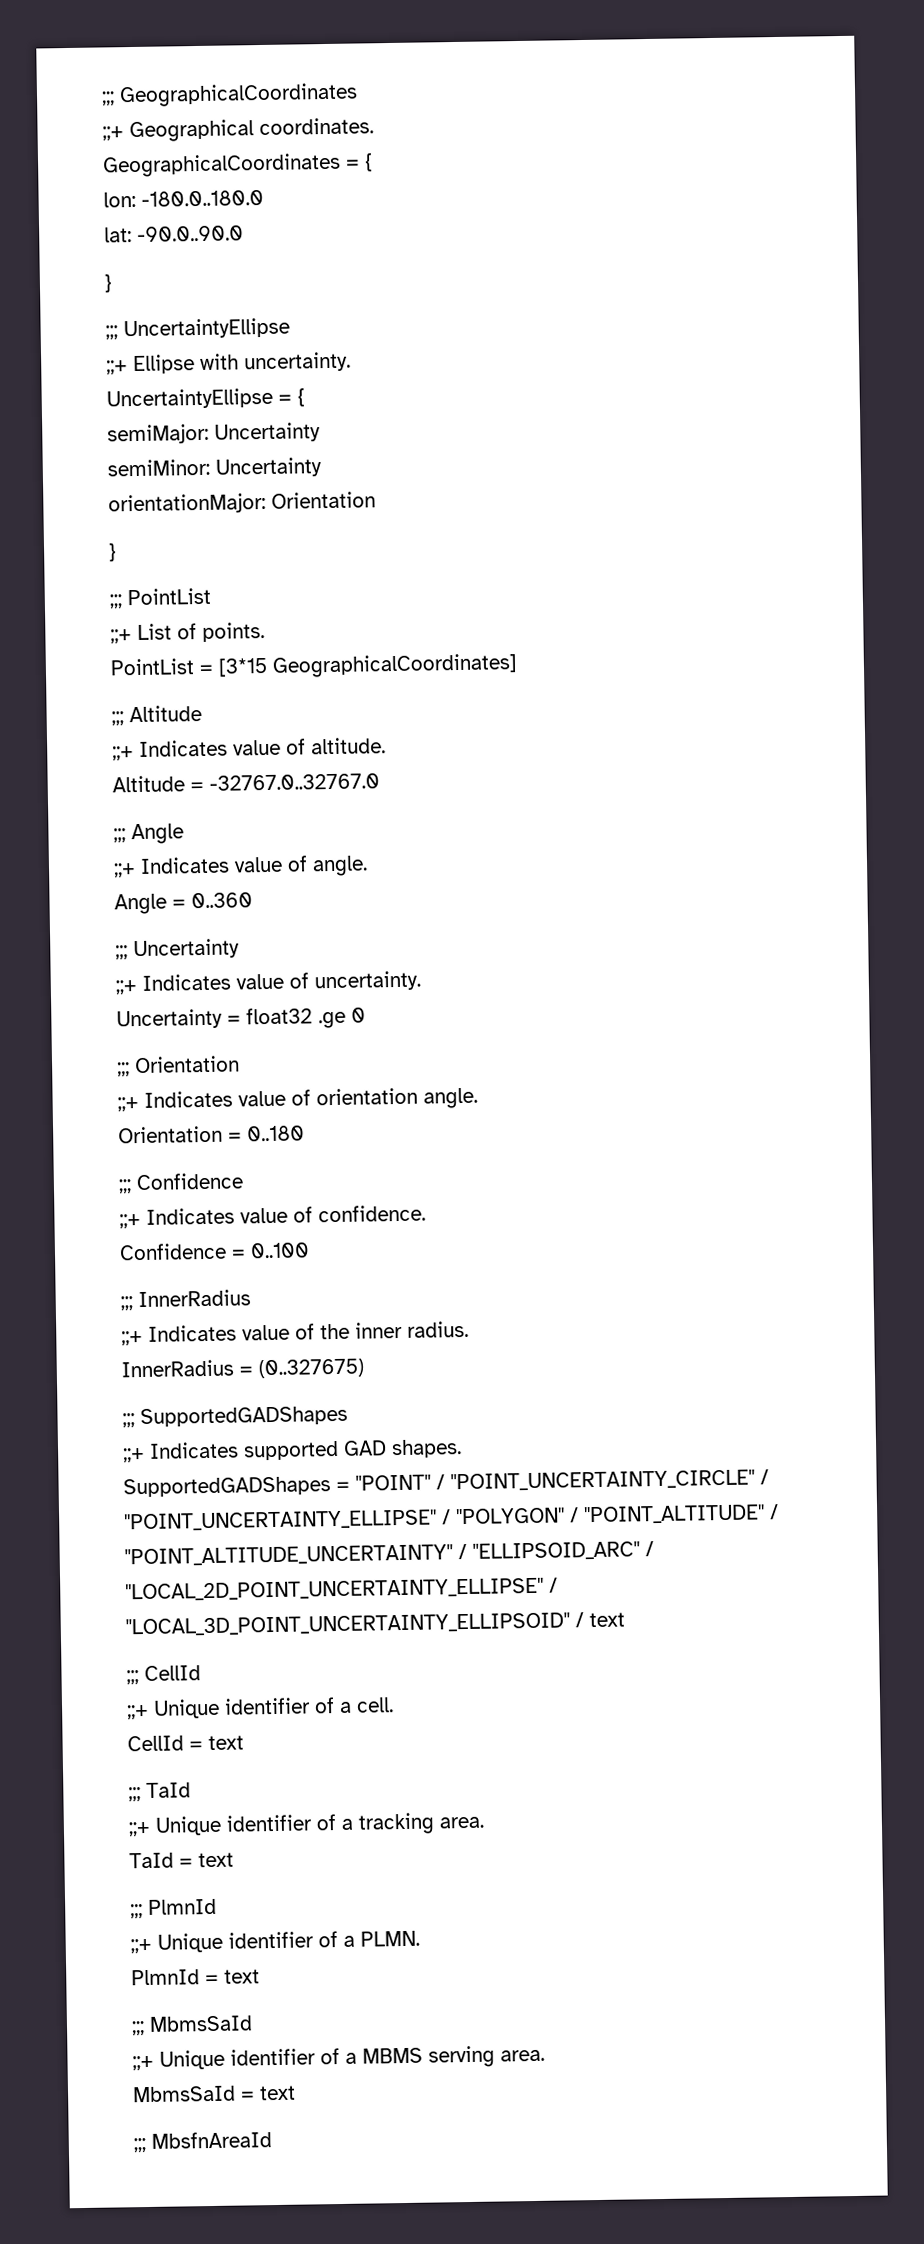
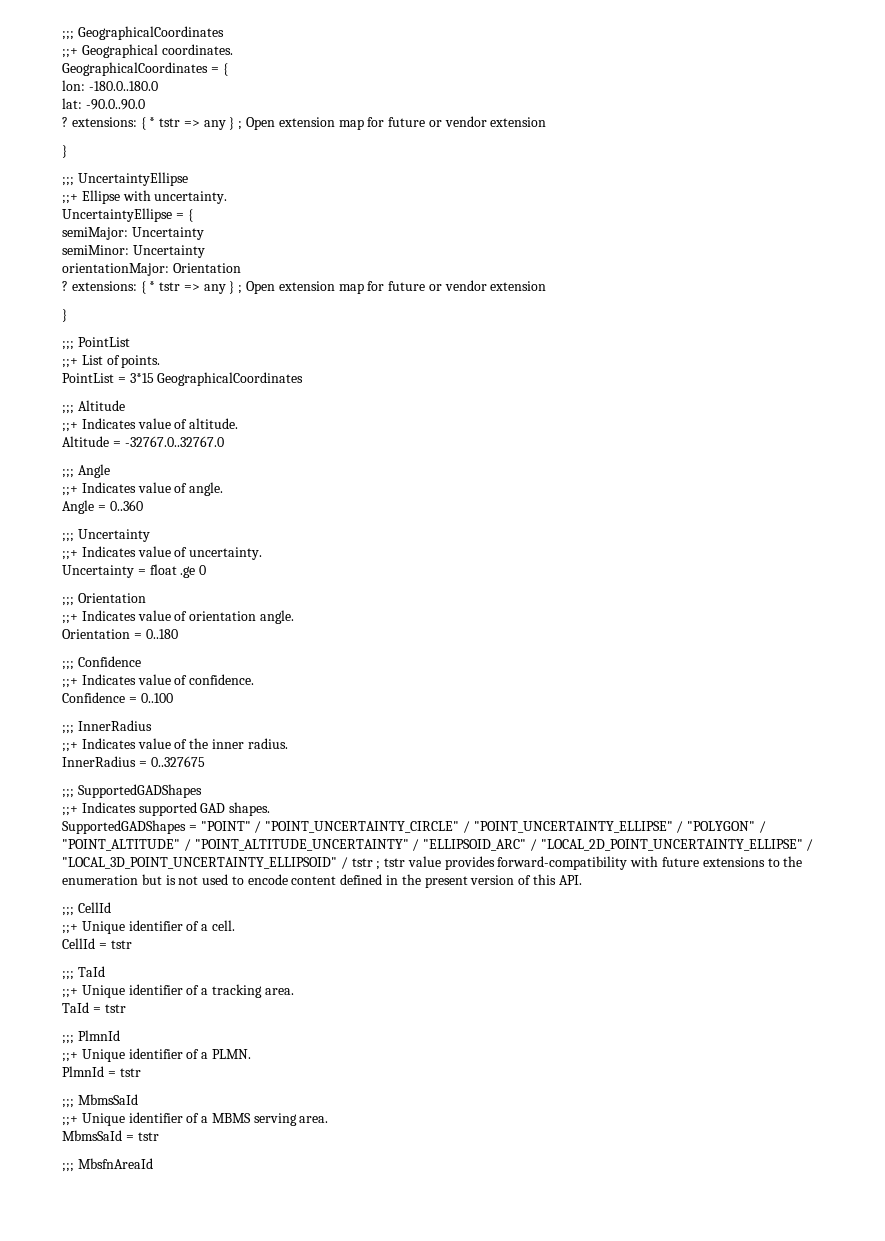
(244, 233) none -> [62,116,547,130] // ? extensions: { * tstr => any } ; Open extension map for future or vendor extension
(376, 500) none -> [62,280,547,294] // ? extensions: { * tstr => any } ; Open extension map for future or vendor extension
[218,653,518,678] [3*15 GeographicalCoordinates] -> [129,372,304,386] 3*15 GeographicalCoordinates
[246,1007,313,1025] float32 -> [149,564,177,575] float
[258,1358,364,1379] (0..327675) -> [150,756,205,767] 0..327675
[589,1612,625,1628] text -> [351,856,803,870] [62,874,582,888] tstr ; tstr value provides forward-compatibility with future extensions to the enumeration but is not used to encode content defined in the present version of this API.
[208,1735,244,1751] text -> [110,940,132,949] tstr
[198,1852,234,1868] text -> [104,1004,126,1013] tstr
[224,1969,260,1984] text -> [119,1068,141,1077] tstr
[259,2085,296,2101] text -> [137,1132,159,1141] tstr

